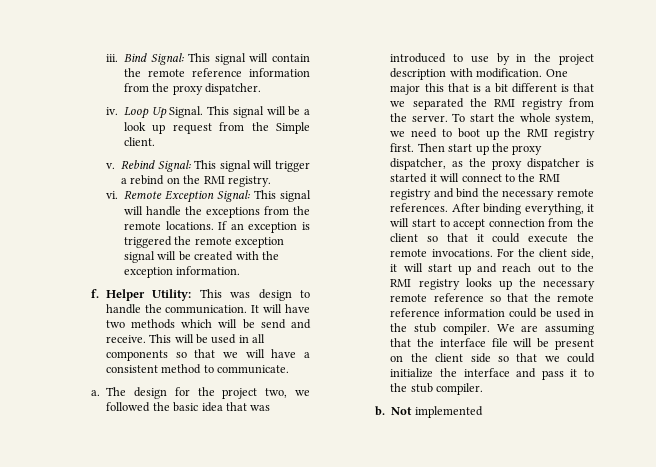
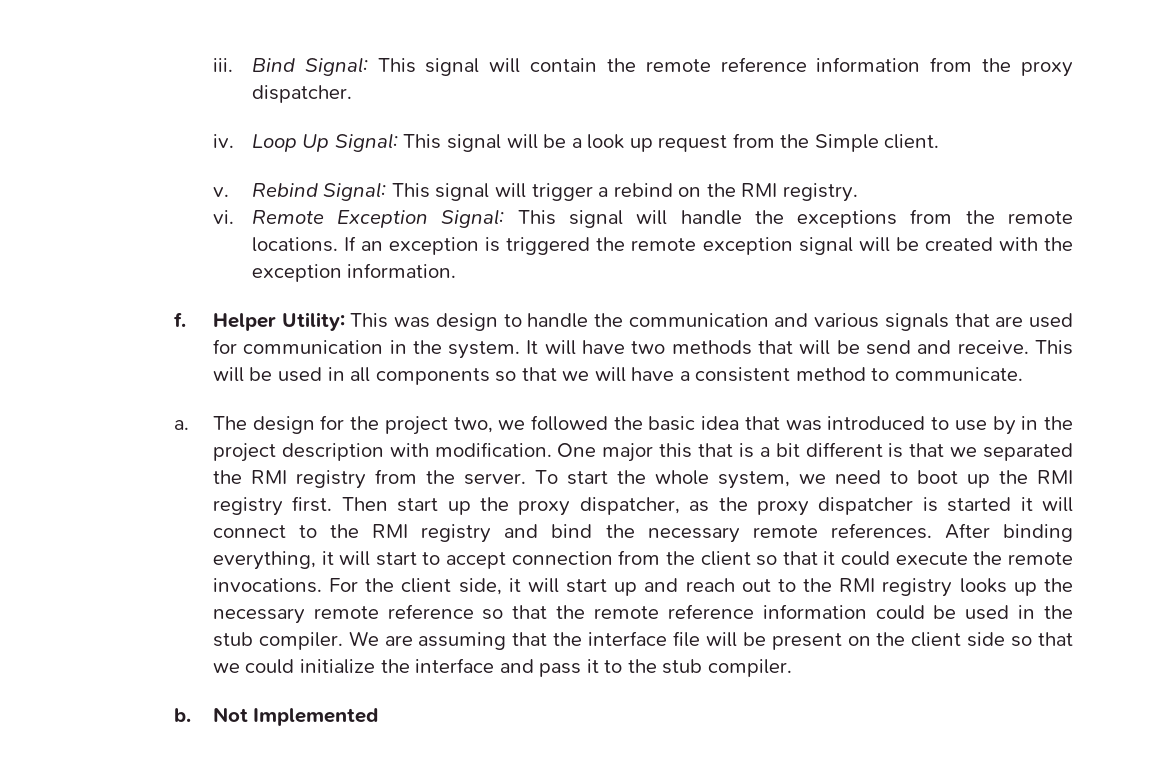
[169,106,204,118] Signal. -> [334,133,398,152] Signal:
[165,305,248,314] communication. -> [628,313,1073,331] [212,339,521,359] communication and various signals that are used for communication in the system.
[181,319,213,328] which -> [758,340,794,354] that
[414,406,483,418] implemented -> [253,708,379,726] Implemented

